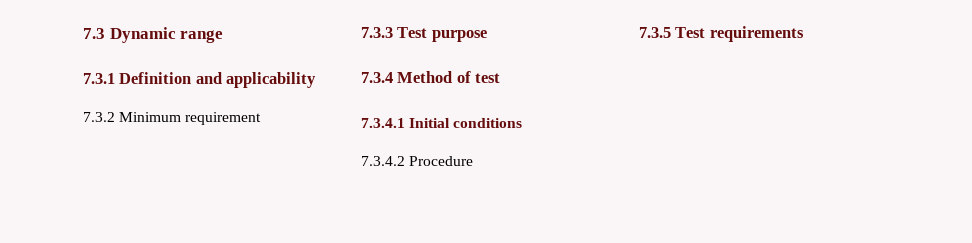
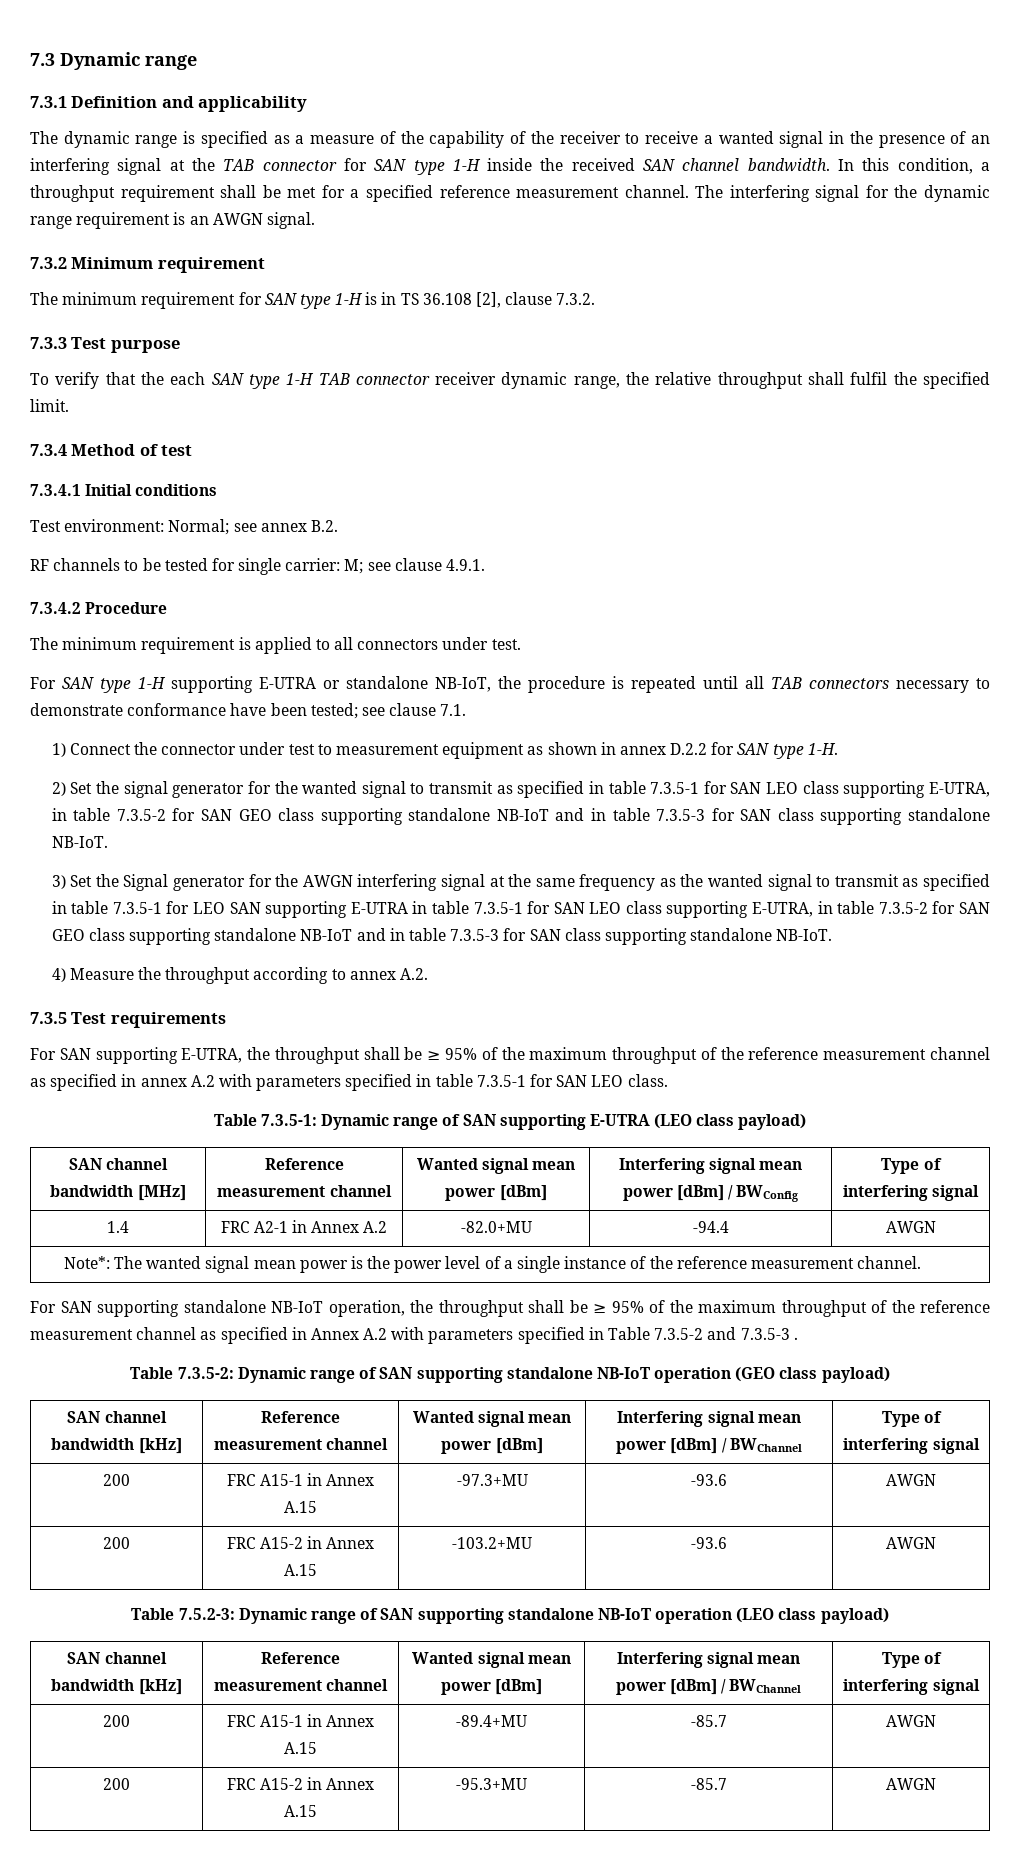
[83,112,262,125] [361,27,487,42] 7.3.2 Minimum requirement // 7.3.3 Test purpose -> [30,131,991,148] [30,158,990,175] [30,185,990,202] [30,212,315,229] [30,257,265,273] [30,292,596,309] [30,337,180,353] [30,372,990,389] [30,399,69,412] The dynamic range is specified as a measure of the capability of the receiver to receive a wanted signal in the presence of an interfering signal at the TAB connector for SAN type 1-H inside the received SAN channel bandwidth. In this condition, a throughput requirement shall be met for a specified reference measurement channel. The interfering signal for the dynamic range requirement is an AWGN signal. // 7.3.2 Minimum requirement // The minimum requirement for SAN type 1-H is in TS 36.108 [2], clause 7.3.2. // 7.3.3 Test purpose // To verify that the each SAN type 1-H TAB connector receiver dynamic range, the relative throughput shall fulfil the specified limit.
[361,156,474,166] [639,26,804,42] 7.3.4.2 Procedure // 7.3.5 Test requirements -> [30,519,338,535] [30,558,486,575] [30,602,168,614] [30,637,521,654] [30,676,990,693] [30,703,467,719] [51,742,838,759] [51,781,991,798] [51,808,990,825] [51,836,108,848] [51,874,991,891] [51,901,991,918] [51,928,833,945] [51,967,428,984] [30,1012,226,1028] [30,1047,991,1064] [30,1074,668,1091] [213,1114,807,1130] [68,1158,169,1170] [50,1185,186,1201] [264,1158,344,1170] [217,1185,392,1197] [416,1158,576,1174] [445,1185,547,1201] [618,1158,803,1174] [622,1185,800,1202] [881,1158,942,1174] [842,1185,980,1201] [107,1221,129,1233] [220,1220,388,1233] [460,1221,532,1233] [692,1221,729,1233] [885,1221,936,1233] [63,1256,922,1273] [30,1300,990,1317] [30,1327,798,1344] [130,1367,890,1383] [67,1411,167,1423] [51,1438,182,1454] [261,1411,340,1423] [213,1438,389,1450] [412,1411,572,1427] [441,1438,543,1454] [617,1411,801,1427] [616,1438,802,1454] [881,1411,943,1427] [843,1438,980,1454] [103,1474,130,1486] [226,1473,375,1486] [284,1501,317,1513] [456,1474,528,1486] [691,1474,727,1486] [886,1474,936,1486] [103,1537,130,1549] [226,1536,375,1549] [284,1564,317,1576] [451,1537,532,1549] [691,1537,727,1549] [886,1537,936,1549] [131,1608,889,1624] [67,1652,167,1664] [51,1679,182,1695] [261,1652,340,1664] [213,1679,389,1691] [412,1652,571,1668] [440,1679,543,1695] [616,1652,801,1668] [615,1679,802,1695] [881,1652,943,1668] [843,1679,980,1695] [103,1715,130,1727] [226,1714,375,1727] [284,1742,317,1754] [455,1715,527,1727] [690,1715,727,1727] [886,1715,936,1727] [103,1778,130,1790] [226,1777,375,1790] [284,1805,317,1817] [455,1778,527,1790] [690,1778,727,1790] [886,1778,936,1790] Test environment: Normal; see annex B.2. // RF channels to be tested for single carrier: M; see clause 4.9.1. // 7.3.4.2 Procedure // The minimum requirement is applied to all connectors under test. // For SAN type 1-H supporting E-UTRA or standalone NB-IoT, the procedure is repeated until all TAB connectors necessary to demonstrate conformance have been tested; see clause 7.1. // 1) Connect the connector under test to measurement equipment as shown in annex D.2.2 for SAN type 1-H. // 2) Set the signal generator for the wanted signal to transmit as specified in table 7.3.5-1 for SAN LEO class supporting E-UTRA, in table 7.3.5-2 for SAN GEO class supporting standalone NB-IoT and in table 7.3.5-3 for SAN class supporting standalone NB-IoT. // 3) Set the Signal generator for the AWGN interfering signal at the same frequency as the wanted signal to transmit as specified in table 7.3.5-1 for LEO SAN supporting E-UTRA in table 7.3.5-1 for SAN LEO class supporting E-UTRA, in table 7.3.5-2 for SAN GEO class supporting standalone NB-IoT and in table 7.3.5-3 for SAN class supporting standalone NB-IoT. // 4) Measure the throughput according to annex A.2. // 7.3.5 Test requirements // For SAN supporting E-UTRA, the throughput shall be ≥ 95% of the maximum throughput of the reference measurement channel as specified in annex A.2 with parameters specified in table 7.3.5-1 for SAN LEO class. // Table 7.3.5-1: Dynamic range of SAN supporting E-UTRA (LEO class payload) // SAN channel bandwidth [MHz] | Reference measurement channel | Wanted signal mean power [dBm] | Interfering signal mean power [dBm] / BWConfig | Type of interfering signal // 1.4 | FRC A2-1 in Annex A.2 | -82.0+MU | -94.4 | AWGN // Note*: The wanted signal mean power is the power level of a single instance of the reference measurement channel. // For SAN supporting standalone NB-IoT operation, the throughput shall be ≥ 95% of the maximum throughput of the reference measurement channel as specified in Annex A.2 with parameters specified in Table 7.3.5-2 and 7.3.5-3 . // Table 7.3.5-2: Dynamic range of SAN supporting standalone NB-IoT operation (GEO class payload) // SAN channel bandwidth [kHz] | Reference measurement channel | Wanted signal mean power [dBm] | Interfering signal mean power [dBm] / BWChannel | Type of interfering signal // 200 | FRC A15-1 in Annex A.15 | -97.3+MU | -93.6 | AWGN // 200 | FRC A15-2 in Annex A.15 | -103.2+MU | -93.6 | AWGN // Table 7.5.2-3: Dynamic range of SAN supporting standalone NB-IoT operation (LEO class payload) // SAN channel bandwidth [kHz] | Reference measurement channel | Wanted signal mean power [dBm] | Interfering signal mean power [dBm] / BWChannel | Type of interfering signal // 200 | FRC A15-1 in Annex A.15 | -89.4+MU | -85.7 | AWGN // 200 | FRC A15-2 in Annex A.15 | -95.3+MU | -85.7 | AWGN

